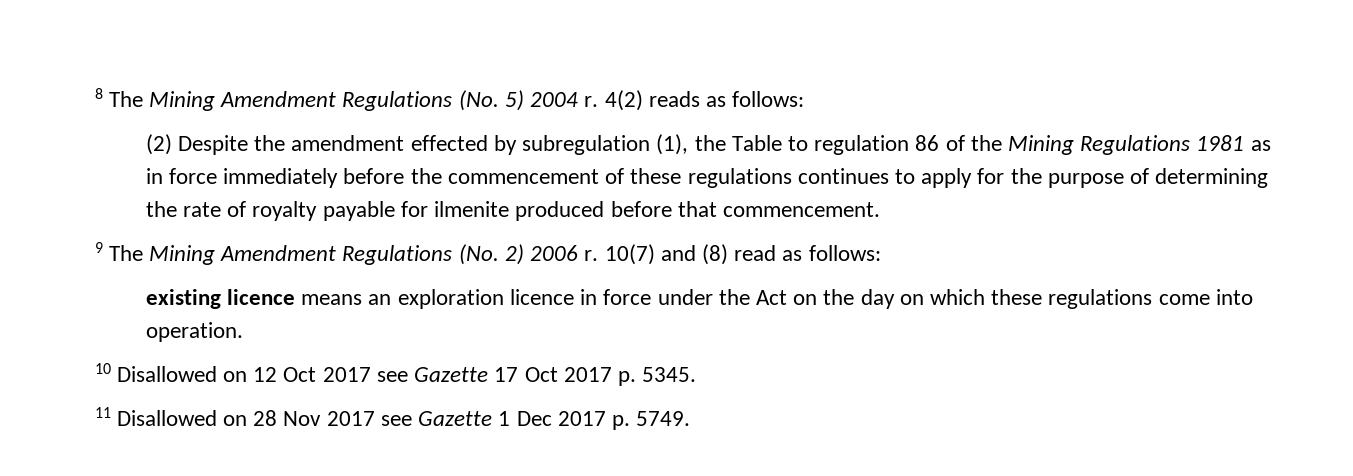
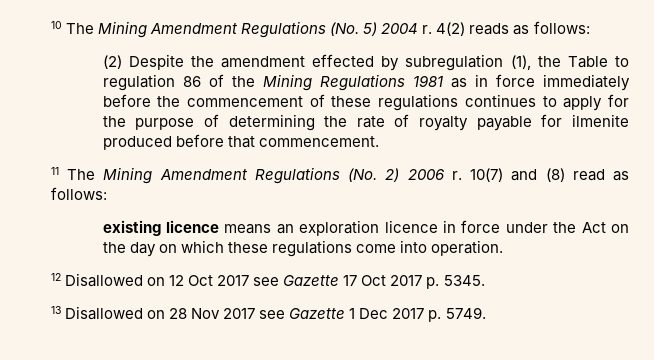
[94,88,103,99] 8 -> [50,21,62,29] 10
[94,242,103,253] 9 -> [50,167,59,175] 11
[94,363,111,374] 10 -> [50,273,61,281] 12
[94,407,111,418] 11 -> [50,306,61,314] 13

